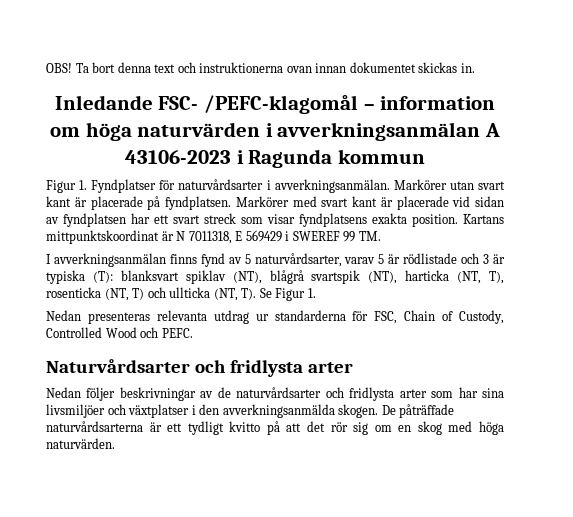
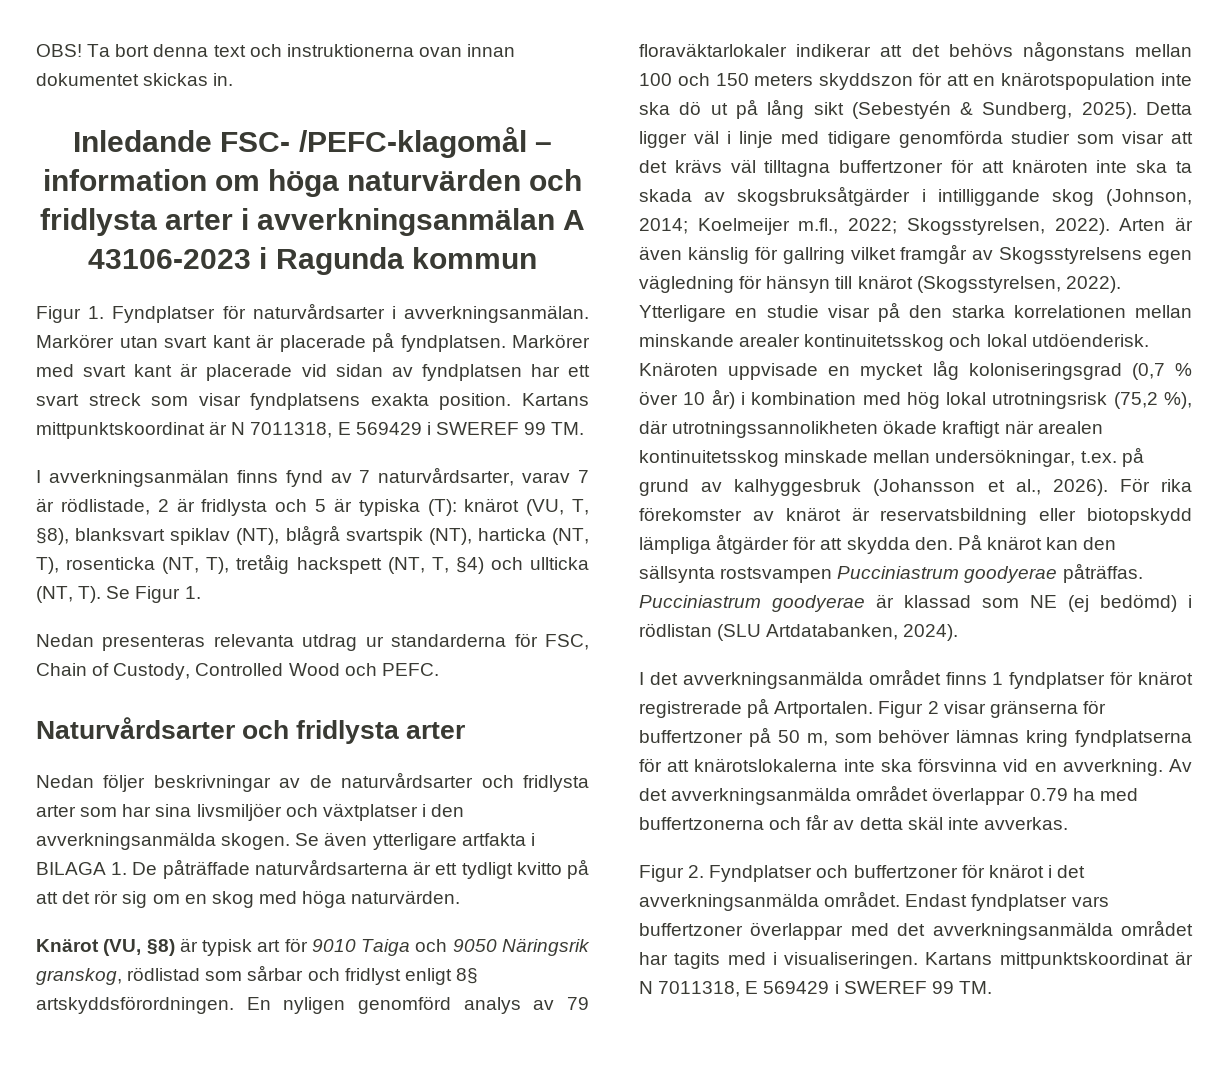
(261, 129) none -> [529,169,583,191] [39,208,233,236] och fridlysta arter
[244,254,251,264] 5 -> [359,470,371,483] 7
[378,253,505,264] [46,270,113,284] 5 är rödlistade och 3 är typiska (T): -> [578,470,589,483] [36,498,589,516] [36,528,69,545] 7 är rödlistade, 2 är fridlysta och 5 är typiska (T): knärot (VU, T, §8),
[132,288,145,300] T) -> [206,554,484,574] T), tretåig hackspett (NT, T, §4)
(379, 411) none -> [295,832,535,850] [36,862,128,875] Se även ytterligare artfakta i BILAGA 1.
(115, 443) none -> [36,938,590,956] [36,965,478,985] [36,996,590,1014] [639,41,1192,61] [639,72,1192,90] [639,99,1192,119] [639,130,1193,148] [639,159,1192,177] [639,186,1192,206] [639,217,1193,235] [639,244,1192,264] [639,275,1121,293] [639,302,1192,322] [639,333,1149,351] [639,360,1192,380] [639,389,1192,409] [639,420,1103,438] [639,447,1144,467] [639,478,1192,496] [639,507,1192,525] [639,534,1117,554] [639,563,1143,583] [639,594,1192,612] [639,623,959,641] [639,669,1193,689] [639,698,1106,718] [639,727,1192,747] [639,758,1192,776] [639,785,1138,805] [639,814,1068,830] [639,864,1086,882] [639,891,1109,911] [639,920,1193,940] [639,951,1193,969] [639,981,992,997] // Knärot (VU, §8) är typisk art för 9010 Taiga och 9050 Näringsrik granskog, rödlistad som sårbar och fridlyst enligt 8§ artskyddsförordningen. En nyligen genomförd analys av 79 floraväktarlokaler indikerar att det behövs någonstans mellan 100 och 150 meters skyddszon för att en knärotspopulation inte ska dö ut på lång sikt (Sebestyén & Sundberg, 2025). Detta ligger väl i linje med tidigare genomförda studier som visar att det krävs väl tilltagna buffertzoner för att knäroten inte ska ta skada av skogsbruksåtgärder i intilliggande skog (Johnson, 2014; Koelmeijer m.fl., 2022; Skogsstyrelsen, 2022). Arten är även känslig för gallring vilket framgår av Skogsstyrelsens egen vägledning för hänsyn till knärot (Skogsstyrelsen, 2022). Ytterligare en studie visar på den starka korrelationen mellan minskande arealer kontinuitetsskog och lokal utdöenderisk. Knäroten uppvisade en mycket låg koloniseringsgrad (0,7 % över 10 år) i kombination med hög lokal utrotningsrisk (75,2 %), där utrotningssannolikheten ökade kraftigt när arealen kontinuitetsskog minskade mellan undersökningar, t.ex. på grund av kalhyggesbruk (Johansson et al., 2026). För rika förekomster av knärot är reservatsbildning eller biotopskydd lämpliga åtgärder för att skydda den. På knärot kan den sällsynta rostsvampen Pucciniastrum goodyerae påträffas. Pucciniastrum goodyerae är klassad som NE (ej bedömd) i rödlistan (SLU Artdatabanken, 2024). // I det avverkningsanmälda området finns 1 fyndplatser för knärot registrerade på Artportalen. Figur 2 visar gränserna för buffertzoner på 50 m, som behöver lämnas kring fyndplatserna för att knärotslokalerna inte ska försvinna vid en avverkning. Av det avverkningsanmälda området överlappar 0.79 ha med buffertzonerna och får av detta skäl inte avverkas. // Figur 2. Fyndplatser och buffertzoner för knärot i det avverkningsanmälda området. Endast fyndplatser vars buffertzoner överlappar med det avverkningsanmälda området har tagits med i visualiseringen. Kartans mittpunktskoordinat är N 7011318, E 569429 i SWEREF 99 TM.

